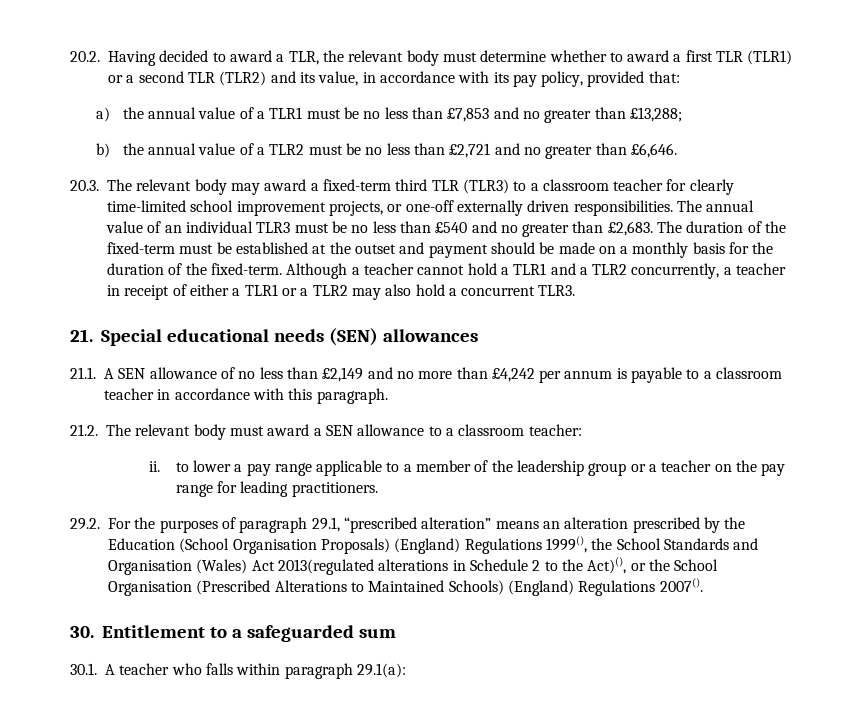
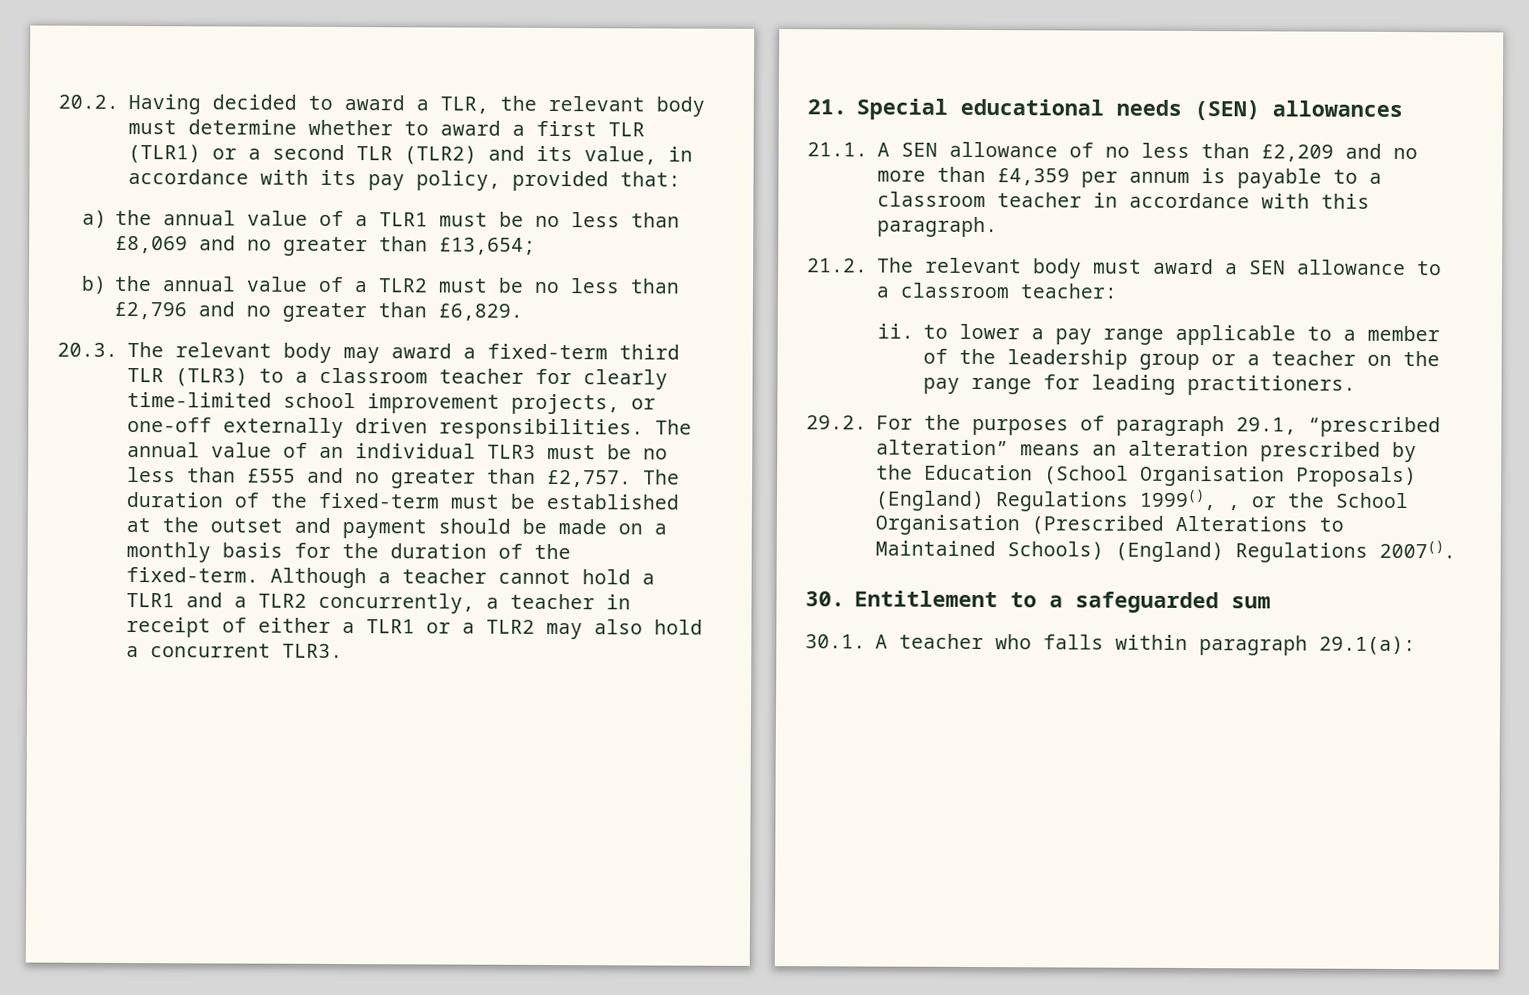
[447,107,682,123] £7,853 and no greater than £13,288; -> [115,235,537,257] £8,069 and no greater than £13,654;
[449,143,677,159] £2,721 and no greater than £6,646. -> [114,301,524,323] £2,796 and no greater than £6,829.
[435,221,653,237] £540 and no greater than £2,683. -> [246,467,632,489] £555 and no greater than £2,757.
[322,367,364,382] £2,149 -> [1260,144,1334,162] £2,209
[491,368,535,382] £4,242 -> [996,168,1070,186] £4,359
[591,538,759,550] [108,557,627,575] the School Standards and Organisation (Wales) Act 2013(regulated alterations in Schedule 2 to the Act)(), -> [1226,505,1240,511] ,

